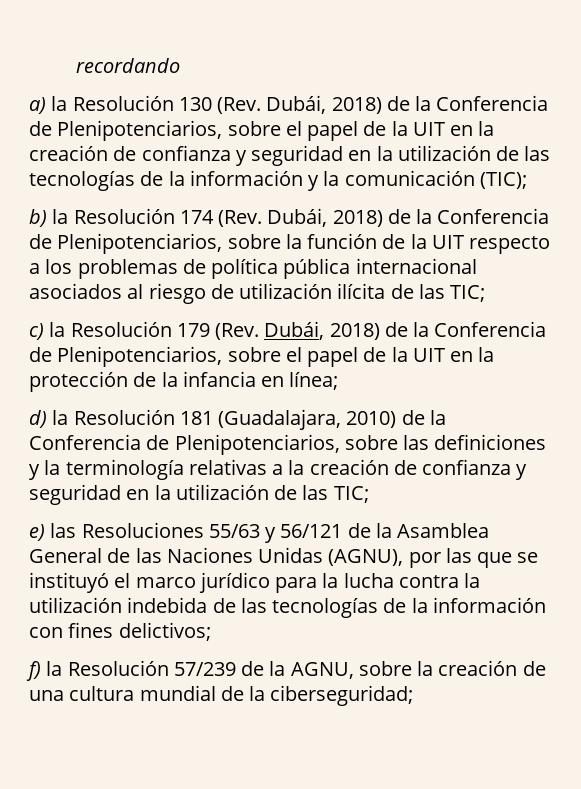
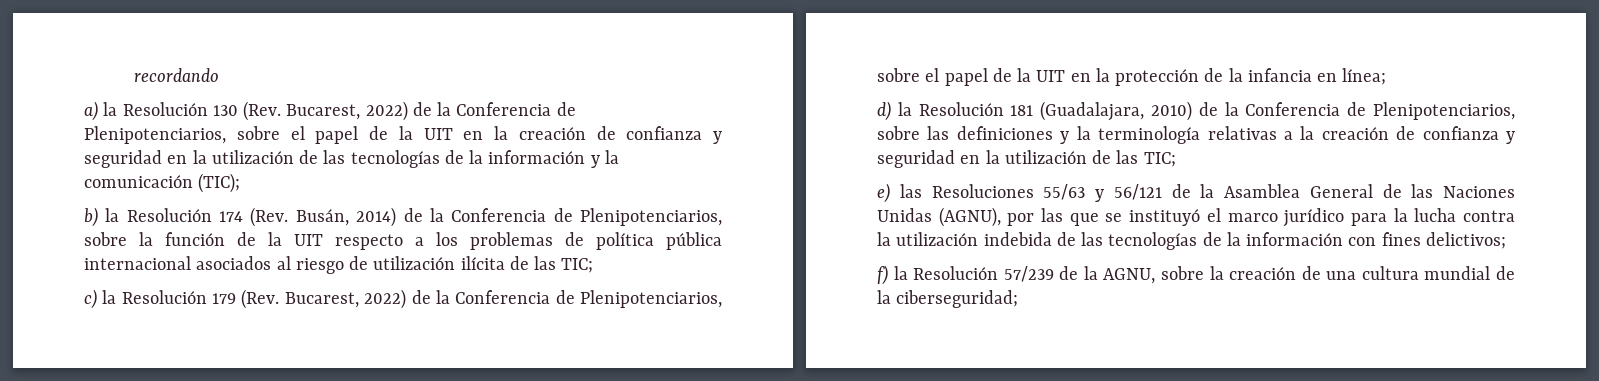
[266,95,382,114] Dubái, 2018) -> [286,101,408,121] Bucarest, 2022)
[267,208,383,227] Dubái, 2018) -> [295,207,397,227] Busán, 2014)
[264,321,380,340] Dubái, 2018) -> [284,289,407,309] Bucarest, 2022)

